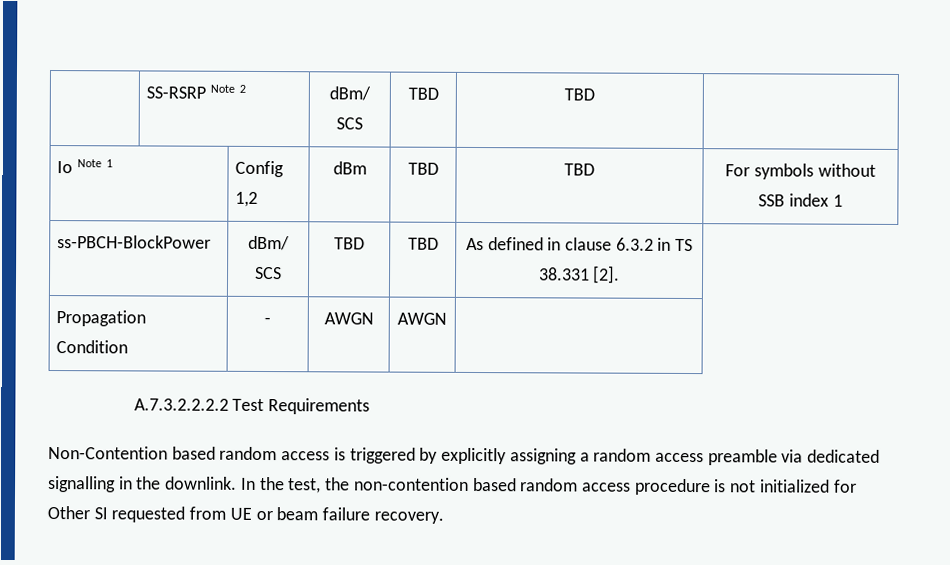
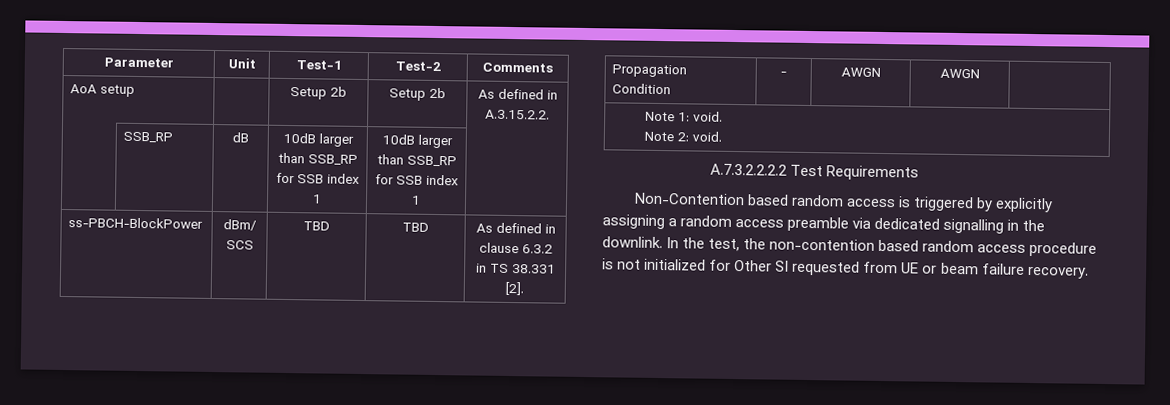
[146,84,246,99] [329,86,371,101] [336,117,363,130] [407,87,439,100] [564,88,595,101] [57,159,113,174] [235,160,285,178] [235,191,259,207] [332,161,367,175] [407,162,439,175] [564,163,595,176] [725,163,876,180] [758,193,843,207] | SS-RSRP Note 2 | dBm/ SCS | TBD | TBD | // Io Note 1 | Config 1,2 | dBm | TBD | TBD | For symbols without SSB index 1 -> [103,57,174,68] [227,58,256,69] [295,60,342,70] [394,61,441,72] [482,62,553,73] [70,84,136,97] [290,86,347,100] [389,87,446,101] [477,88,558,100] [485,109,550,120] [123,131,174,143] [232,132,249,143] [282,132,354,147] [277,152,358,165] [275,172,360,184] [312,194,322,204] [381,134,453,149] [376,154,457,167] [374,174,459,186] [411,195,421,205] Parameter | Unit | Test-1 | Test-2 | Comments // AoA setup | | Setup 2b | Setup 2b | As defined in A.3.15.2.2. // | SSB_RP | dB | 10dB larger than SSB_RP for SSB index 1 | 10dB larger than SSB_RP for SSB index 1 |
(447, 318) none -> [644,111,723,122] [643,131,722,142] // Note 1: void. // Note 2: void.

